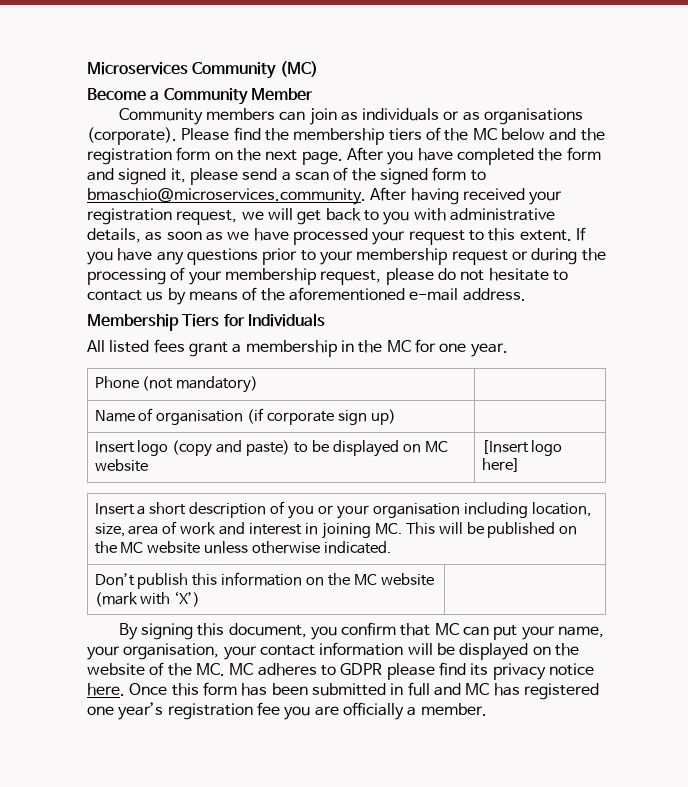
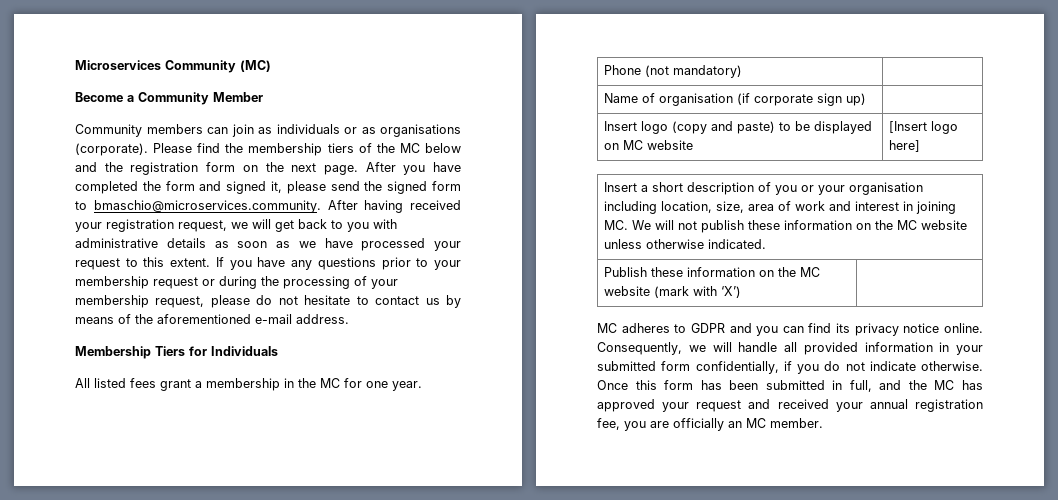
[281,167,349,181] a scan of -> (360, 186) none
[87,228,141,243] details, -> [166,238,206,248] details
[405,522,556,538] This will be published -> [632,220,853,233] We will not publish these information
[94,573,218,589] Don’t publish this -> [604,267,684,277] Publish these
[118,622,605,640] [87,642,579,660] [87,662,225,676] By signing this document, you confirm that MC can put your name, your organisation, your contact information will be displayed on the website of the MC. -> (742, 292) none
[386,663,435,680] please -> [729,323,804,336] and you can
[87,683,125,696] here. -> [944,323,983,333] [597,342,983,355] [597,361,983,374] online. Consequently, we will handle all provided information in your submitted form confidentially, if you do not indicate otherwise.
[407,682,599,700] [87,702,280,720] full and MC has registered one year’s registration fee -> [849,380,983,392] [597,399,983,412] [597,418,620,430] full, and the MC has approved your request and received your annual registration fee,
[407,707,417,716] a -> [728,418,766,428] an MC

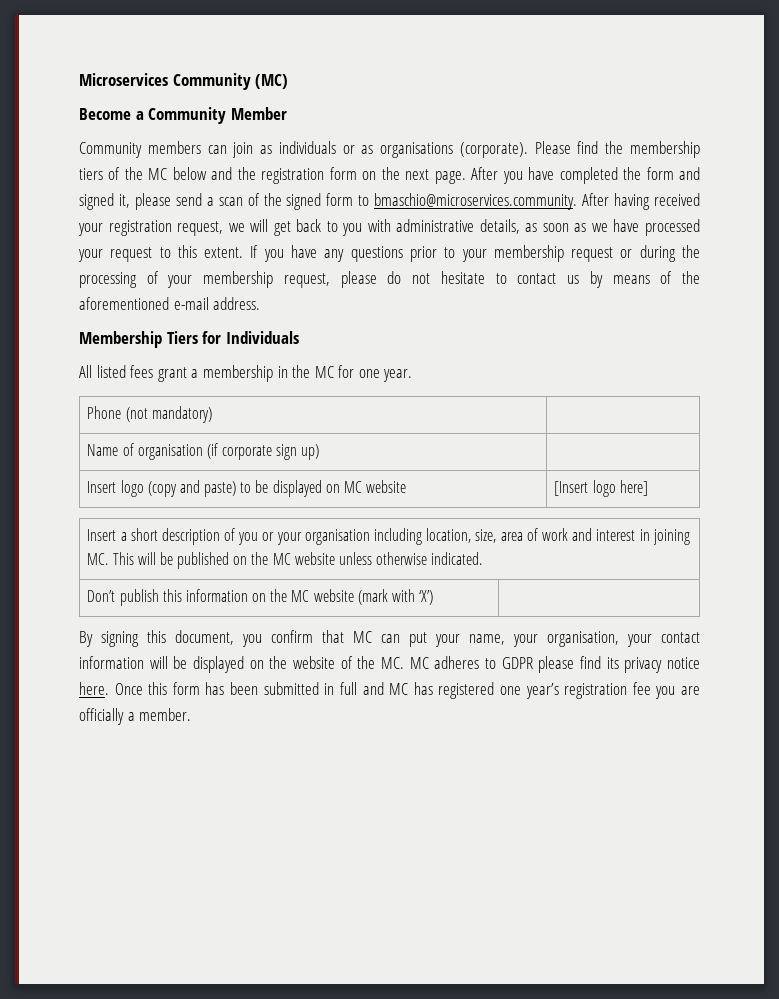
(360, 186) none -> [206,193,260,206] a scan of
[166,238,206,248] details -> [479,219,520,234] details,
[632,220,853,233] We will not publish these information -> [112,552,230,569] This will be published
[604,267,684,277] Publish these -> [87,589,182,606] Don’t publish this
(742, 292) none -> [79,630,700,647] [79,656,404,673] By signing this document, you confirm that MC can put your name, your organisation, your contact information will be displayed on the website of the MC.
[729,323,804,336] and you can -> [538,656,575,673] please
[944,323,983,333] [597,342,983,355] [597,361,983,374] online. Consequently, we will handle all provided information in your submitted form confidentially, if you do not indicate otherwise. -> [79,682,109,695] here.
[849,380,983,392] [597,399,983,412] [597,418,620,430] full, and the MC has approved your request and received your annual registration fee, -> [339,682,651,699] full and MC has registered one year’s registration fee
[728,418,766,428] an MC -> [127,712,135,721] a

